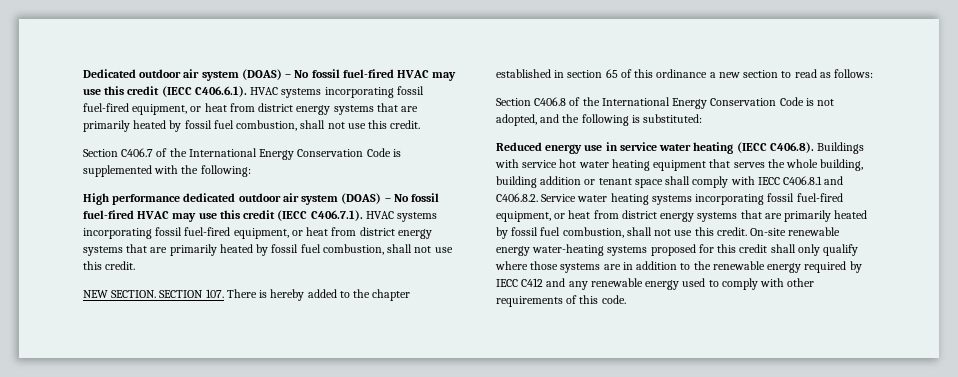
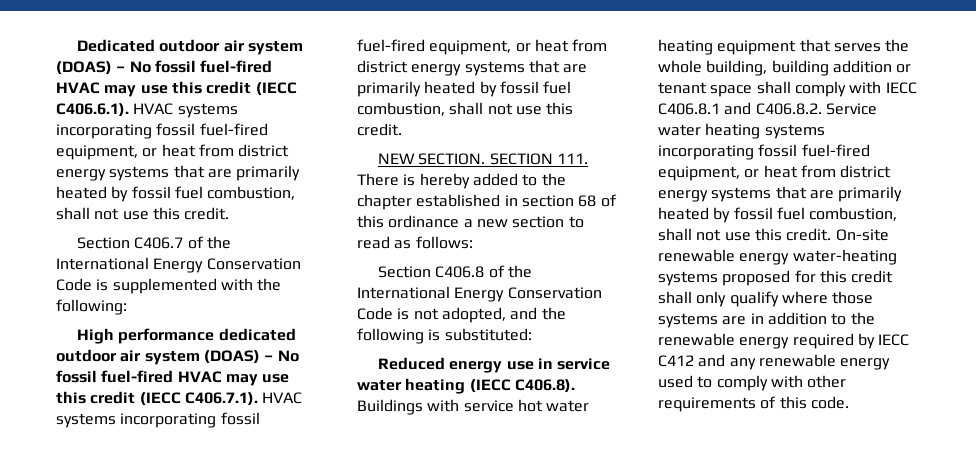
[205,289,224,298] 107. -> [557,153,589,164] 111.
[605,69,618,78] 65 -> [578,195,597,207] 68

